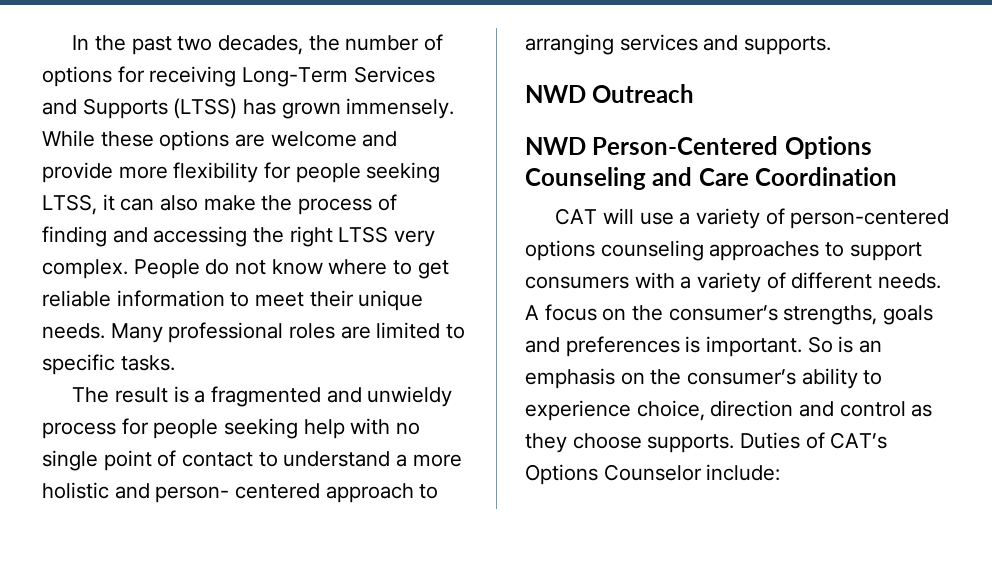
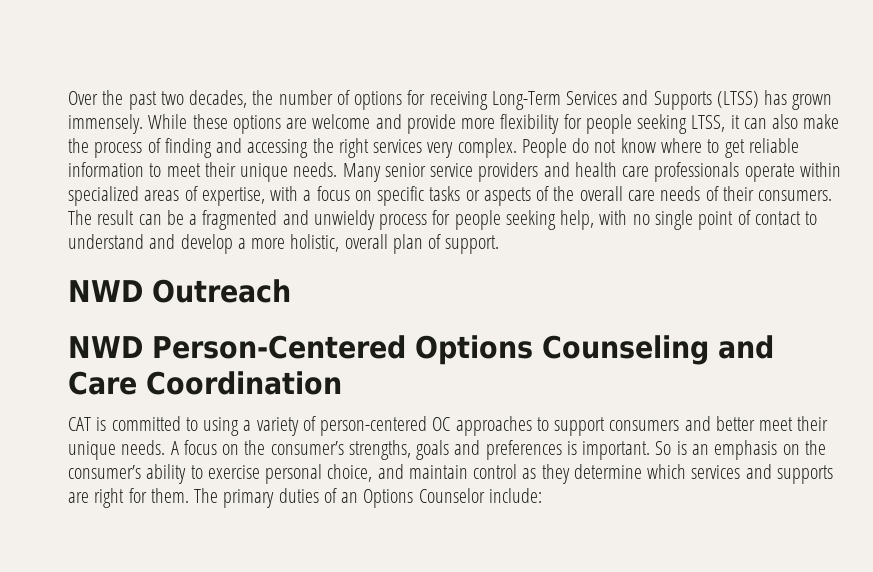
[72,35,90,50] In -> [68,91,98,105] Over
[338,226,389,243] LTSS -> [373,139,423,153] services
[168,322,466,343] [42,354,175,375] [72,386,189,403] professional roles are limited to specific tasks. // The result is -> [384,162,841,182] [68,186,833,206] [68,210,184,225] senior service providers and health care professionals operate within specialized areas of expertise, with a focus on specific tasks or aspects of the overall care needs of their consumers. The result can be
[303,419,345,439] help -> [560,210,595,230] help,
[396,454,462,467] [42,482,439,503] [525,34,832,55] a more holistic and person- centered approach to arranging services and supports. -> [149,234,500,254] and develop a more holistic, overall plan of support.
[602,208,674,225] will use -> [96,416,240,436] is committed to using
[525,240,704,261] options counseling -> [432,417,451,431] OC
[634,272,873,293] with a variety of different -> [684,416,829,431] [68,441,116,460] and better meet their unique
[525,400,933,421] [525,432,888,453] experience choice, direction and control as they choose supports. Duties of CAT’s -> [207,464,833,484] [68,488,359,508] exercise personal choice, and maintain control as they determine which services and supports are right for them. The primary duties of an

